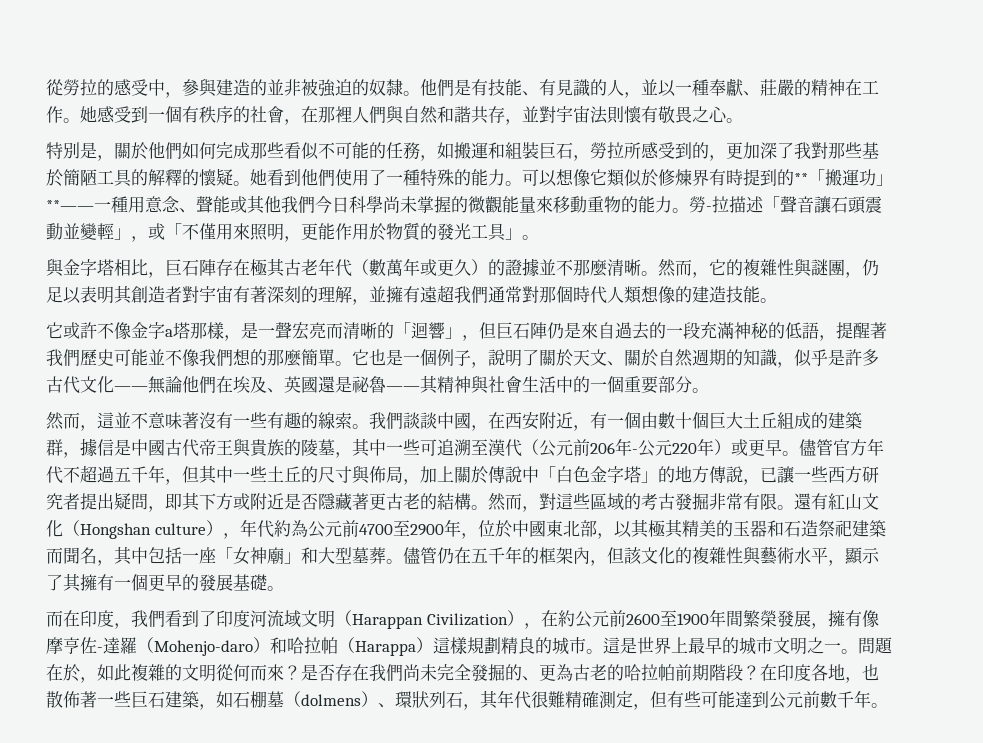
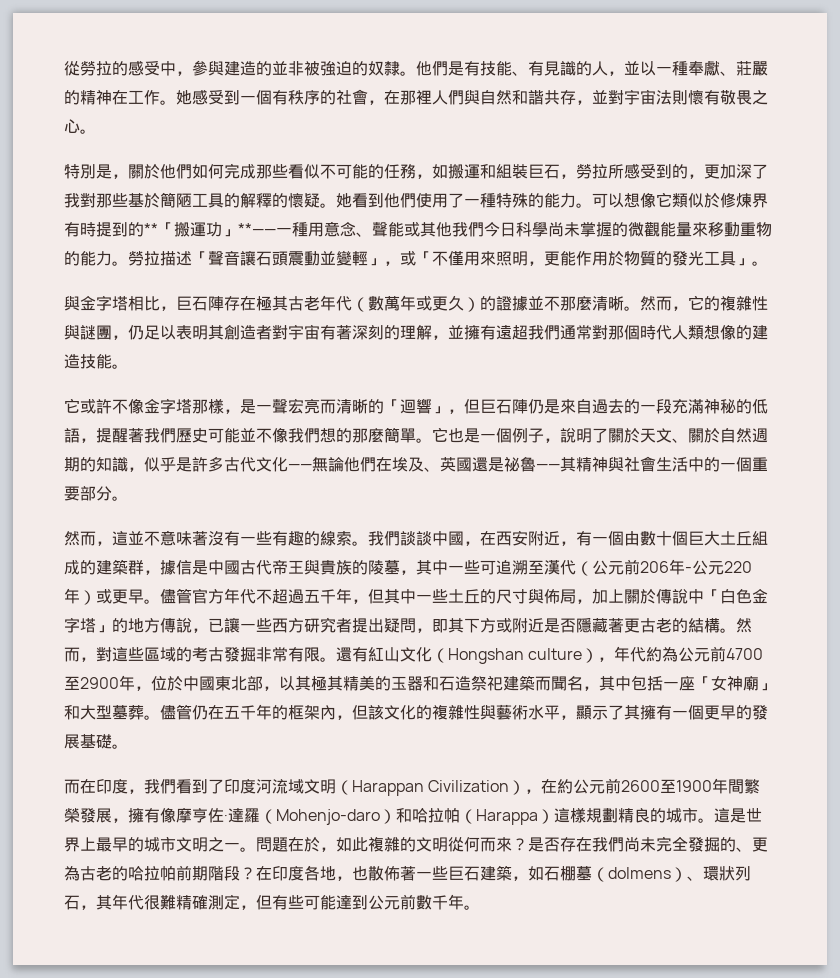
[706,206,712,211] - -> (144, 258) none
[165,329,173,337] a -> (176, 406) none
[97,647,103,652] - -> [224,815,228,821] ·

